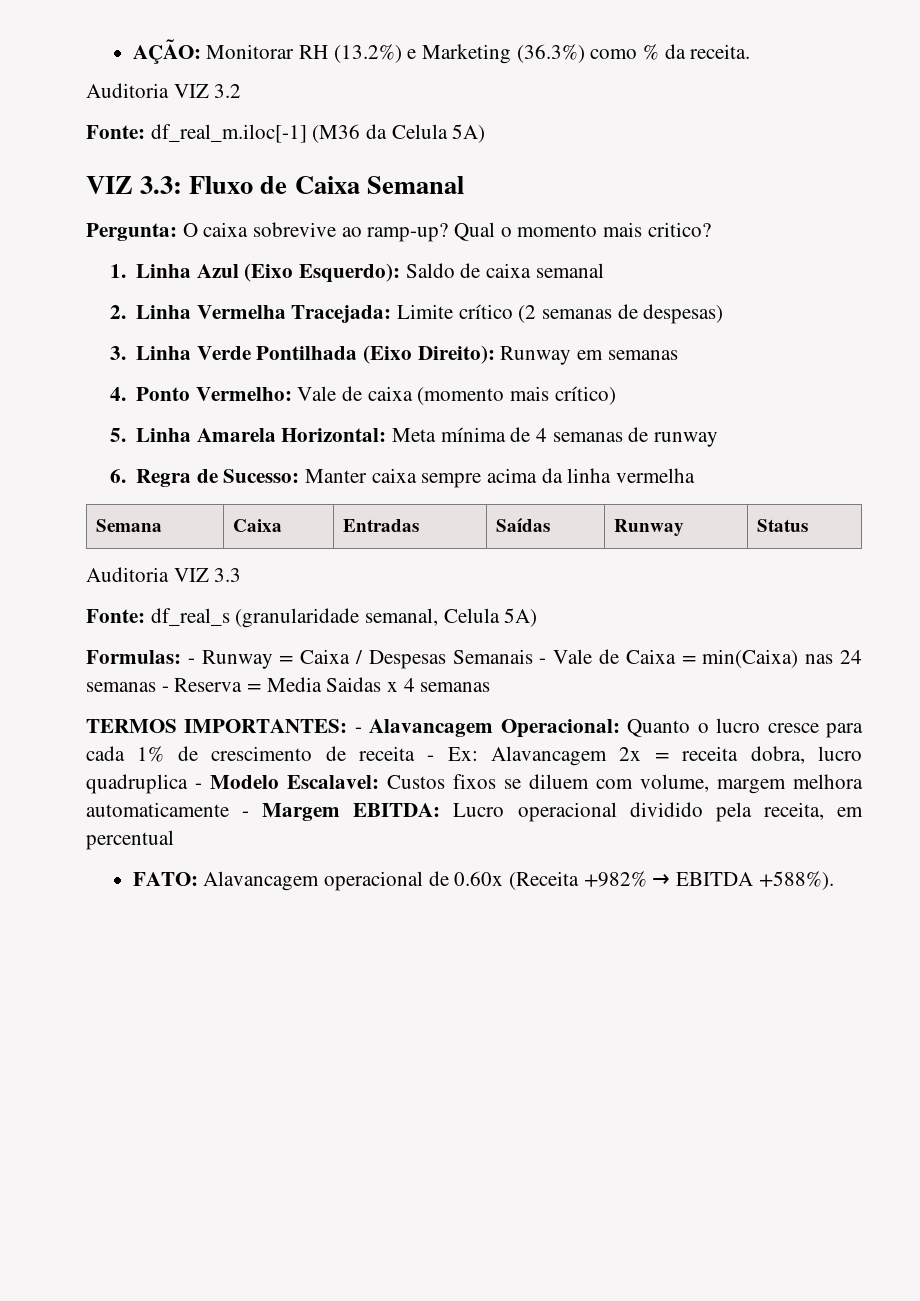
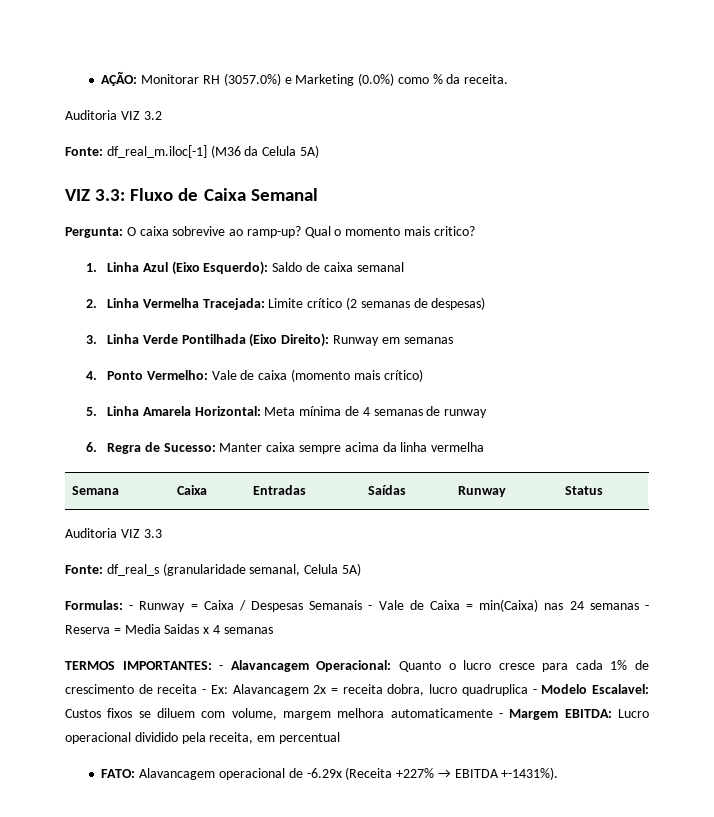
[333,44,402,63] (13.2%) -> [223,73,281,86] (3057.0%)
[516,44,585,63] (36.3%) -> [358,73,395,86] (0.0%)
[454,871,647,890] 0.60x (Receita +982% -> [306,767,435,780] -6.29x (Receita +227%
[758,871,834,890] +588%). -> [501,767,559,780] +-1431%).

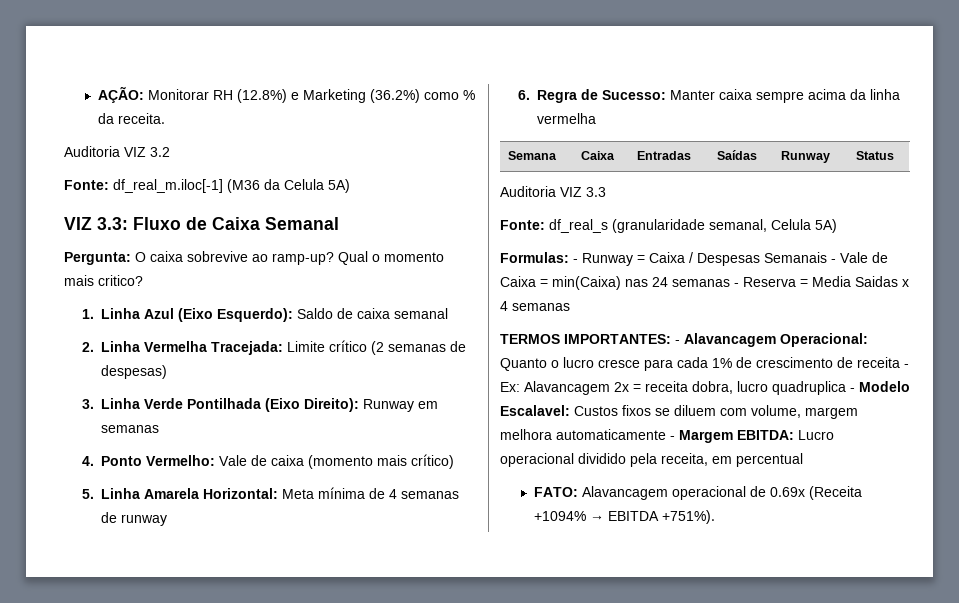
[223,73,281,86] (3057.0%) -> [236,89,287,103] (12.8%)
[358,73,395,86] (0.0%) -> [369,89,420,103] (36.2%)
[306,767,435,780] -6.29x (Receita +227% -> [769,486,862,500] [533,511,586,521] 0.69x (Receita +1094%
[501,767,559,780] +-1431%). -> [661,510,715,524] +751%).

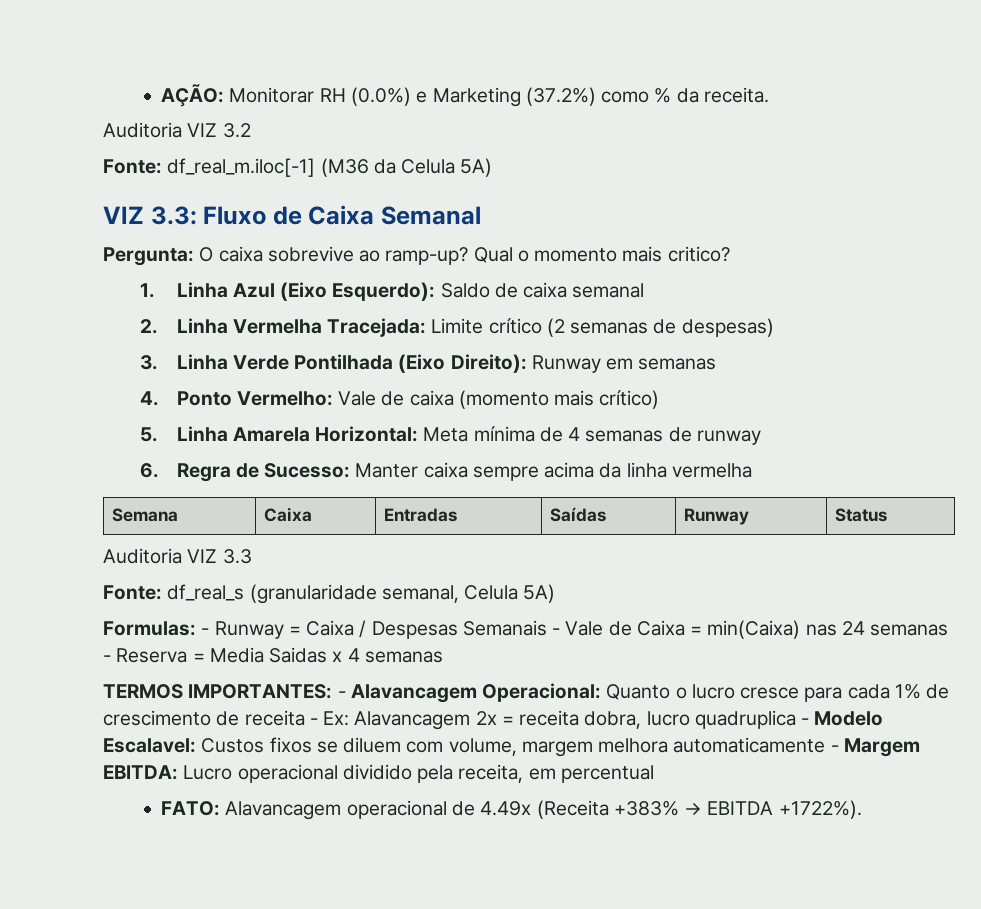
[236,89,287,103] (12.8%) -> [351,87,412,106] (0.0%)
[369,89,420,103] (36.2%) -> [525,87,596,106] (37.2%)
[769,486,862,500] [533,511,586,521] 0.69x (Receita +1094% -> [480,800,679,819] 4.49x (Receita +383%
[661,510,715,524] +751%). -> [778,800,862,819] +1722%).

